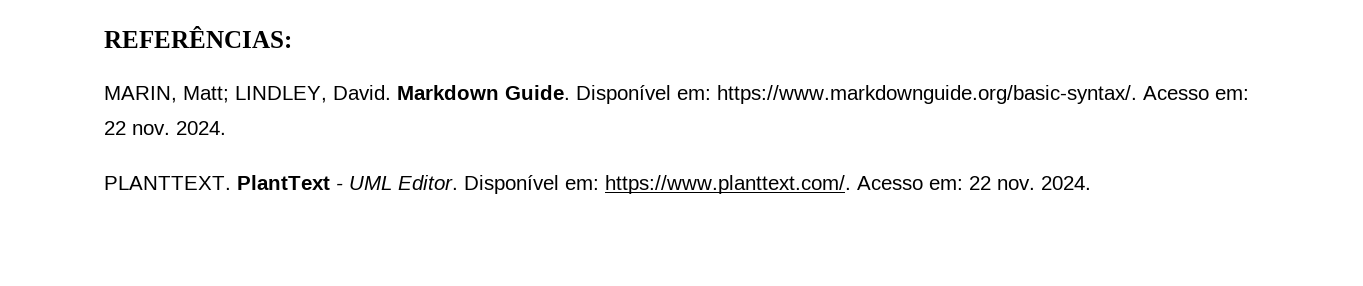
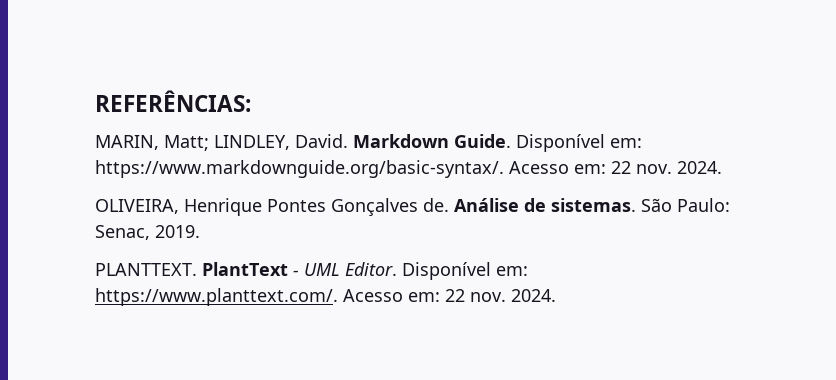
(226, 128) none -> [95,198,730,216] [95,225,200,240] // OLIVEIRA, Henrique Pontes Gonçalves de. Análise de sistemas. São Paulo: Senac, 2019.

